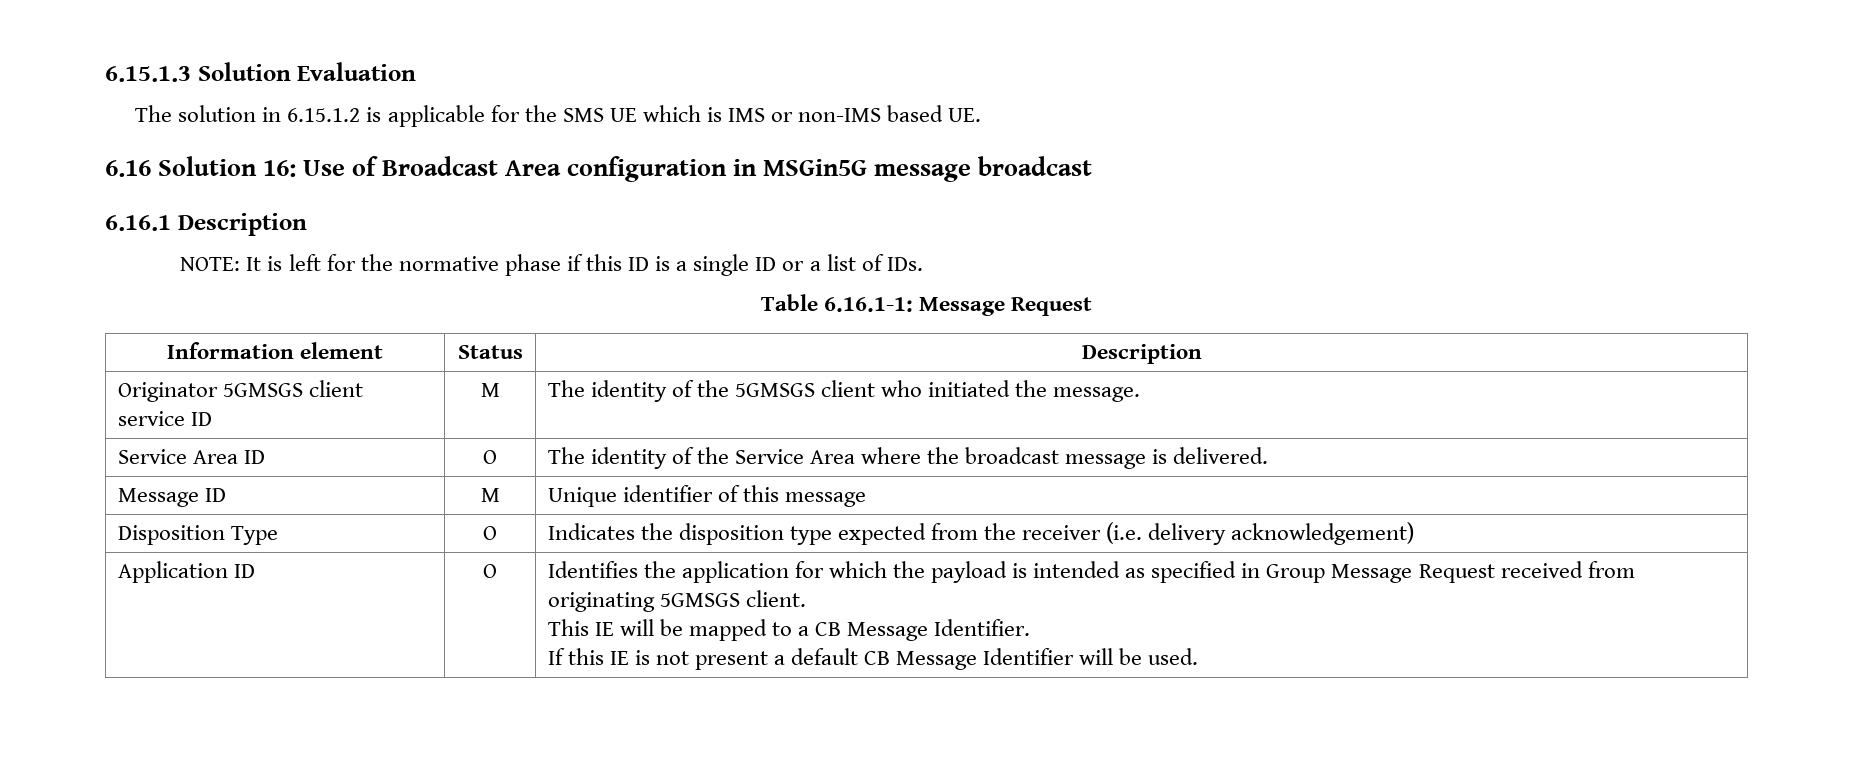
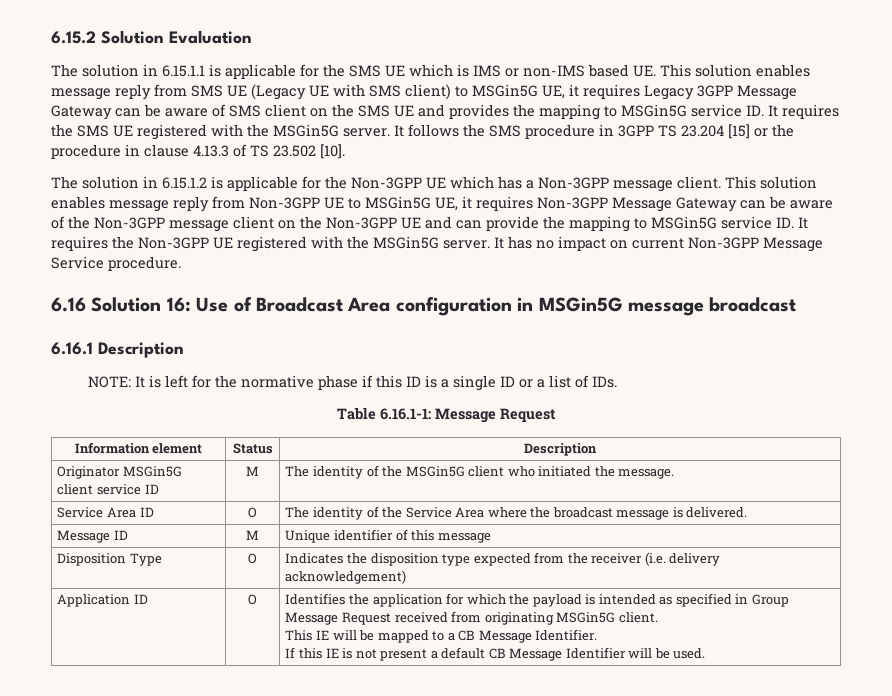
[105,66,191,82] 6.15.1.3 -> [51,31,96,44] 6.15.2
[287,108,361,122] 6.15.1.2 -> [162,65,205,77] 6.15.1.1
(982, 115) none -> [660,64,810,77] [51,84,797,100] [51,104,839,120] [51,124,794,140] [51,144,345,159] [51,176,817,192] [51,196,833,212] [51,216,808,232] [51,236,823,252] [51,256,181,271] This solution enables message reply from SMS UE (Legacy UE with SMS client) to MSGin5G UE, it requires Legacy 3GPP Message Gateway can be aware of SMS client on the SMS UE and provides the mapping to MSGin5G service ID. It requires the SMS UE registered with the MSGin5G server. It follows the SMS procedure in 3GPP TS 23.204 [15] or the procedure in clause 4.13.3 of TS 23.502 [10]. // The solution in 6.15.1.2 is applicable for the Non-3GPP UE which has a Non-3GPP message client. This solution enables message reply from Non-3GPP UE to MSGin5G UE, it requires Non-3GPP Message Gateway can be aware of the Non-3GPP message client on the Non-3GPP UE and can provide the mapping to MSGin5G service ID. It requires the Non-3GPP UE registered with the MSGin5G server. It has no impact on current Non-3GPP Message Service procedure.
[222,383,303,397] 5GMSGS -> [122,466,182,477] MSGin5G
[734,383,815,397] 5GMSGS -> [405,466,465,477] MSGin5G
[659,593,740,607] 5GMSGS -> [556,612,616,623] MSGin5G

